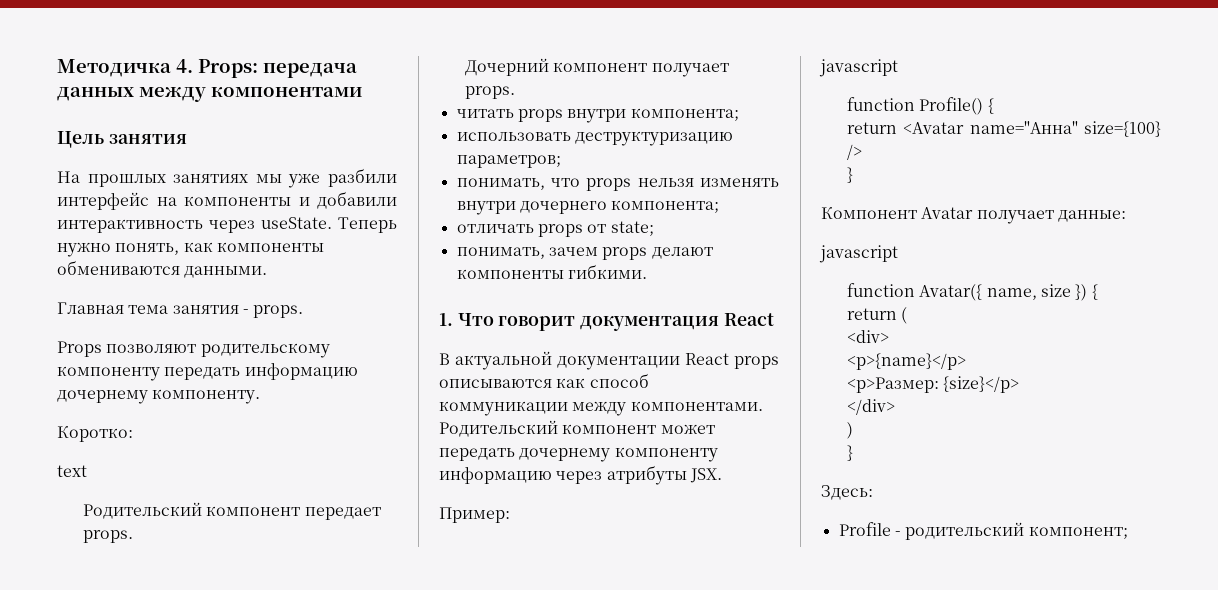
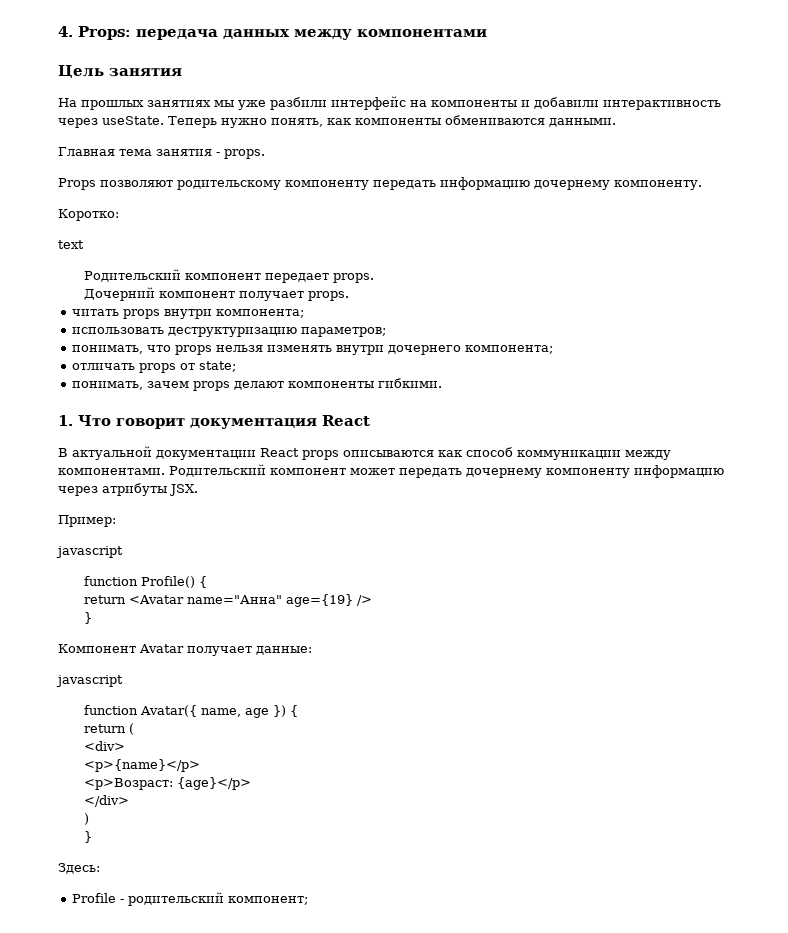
[57,59,171,77] Методичка -> (58, 31) none
[1084,121,1161,137] size={100} -> [285,594,353,607] age={19}
[1041,284,1072,297] size -> [244,708,269,718] age
[847,376,1020,393] <p>Размер: {size}</p> -> [83,777,251,790] <p>Возраст: {age}</p>

